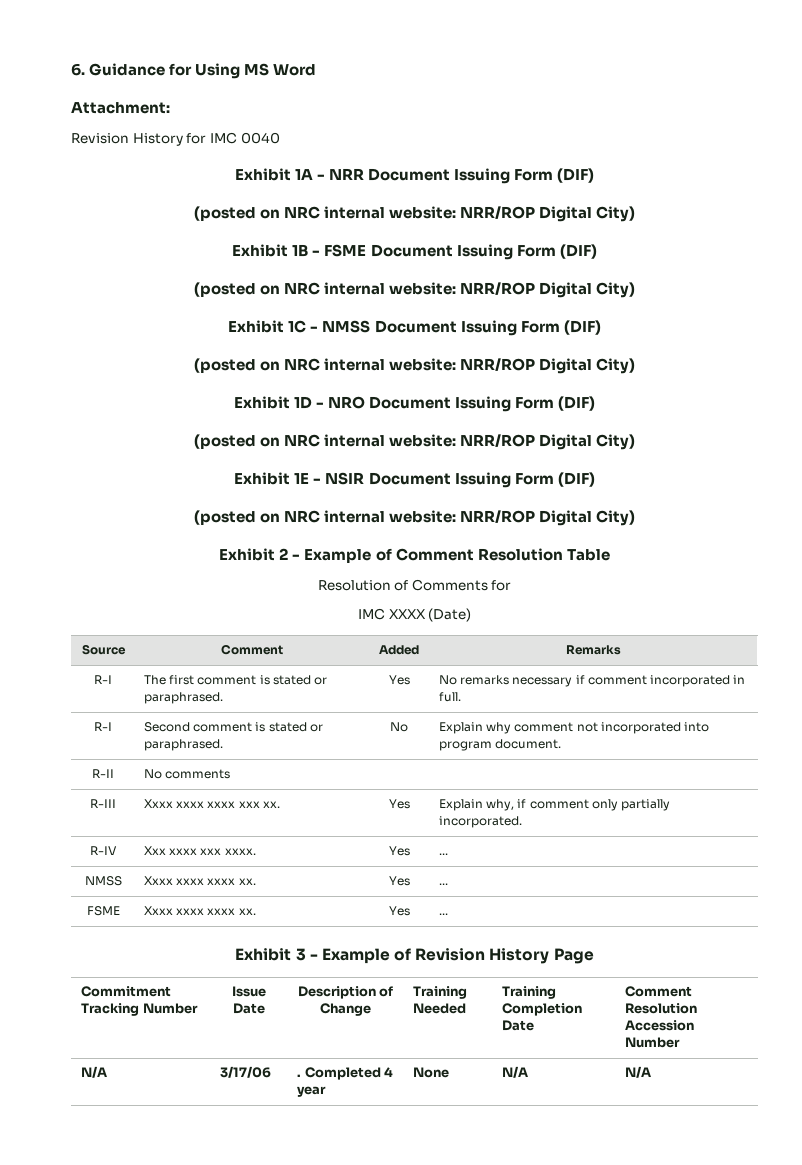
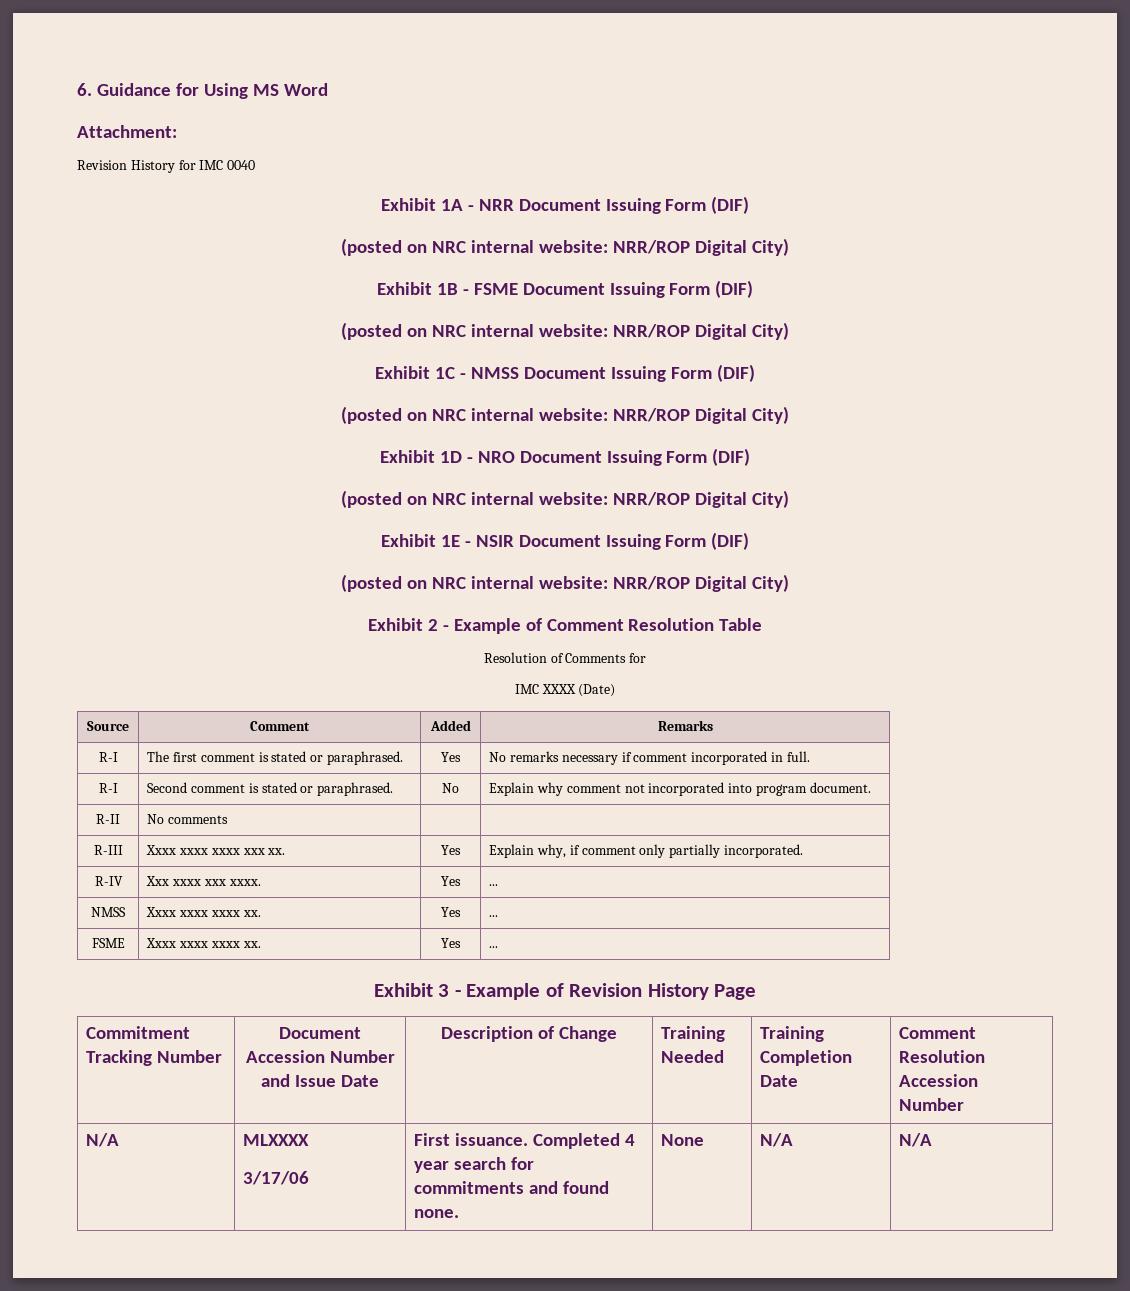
(198, 1008) none -> [279,1027,361,1039] [245,1050,395,1063] [261,1074,291,1087] Document Accession Number and
(107, 1072) none -> [243,1134,310,1146] MLXXXX //
[296,1074,301,1077] . -> [414,1133,529,1146] First issuance.
(326, 1091) none -> [454,1157,535,1170] [414,1181,610,1194] [414,1209,460,1218] search for commitments and found none.

